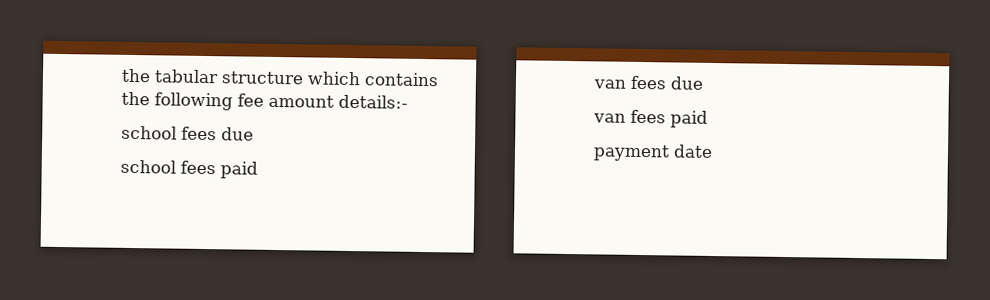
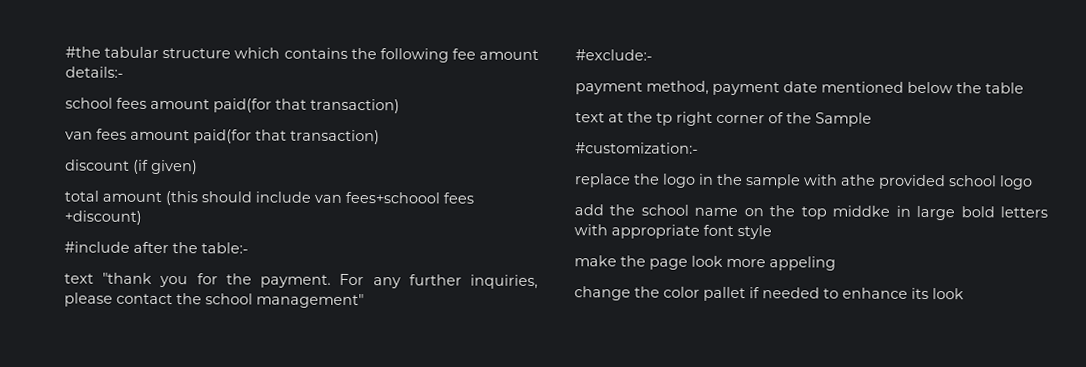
[121,68,151,83] the -> [65,46,101,58] #the
[221,127,254,141] [120,159,258,179] [593,75,704,90] [593,109,708,128] [593,144,713,162] due // school fees paid // van fees due // van fees paid // payment date -> [150,98,400,114] [65,128,380,145] [65,159,198,175] [64,190,474,206] [64,210,142,225] [64,241,249,254] [64,272,538,289] [64,292,364,309] [575,49,653,61] [575,80,1024,96] [575,111,872,127] [575,142,699,154] [574,173,1033,190] [574,204,1048,221] [574,224,772,240] [574,255,836,271] [574,286,964,302] amount paid(for that transaction) // van fees amount paid(for that transaction) // discount (if given) // total amount (this should include van fees+schoool fees +discount) // #include after the table:- // text "thank you for the payment. For any further inquiries, please contact the school management" // #exclude:- // payment method, payment date mentioned below the table // text at the tp right corner of the Sample // #customization:- // replace the logo in the sample with athe provided school logo // add the school name on the top middke in large bold letters with appropriate font style // make the page look more appeling // change the color pallet if needed to enhance its look

